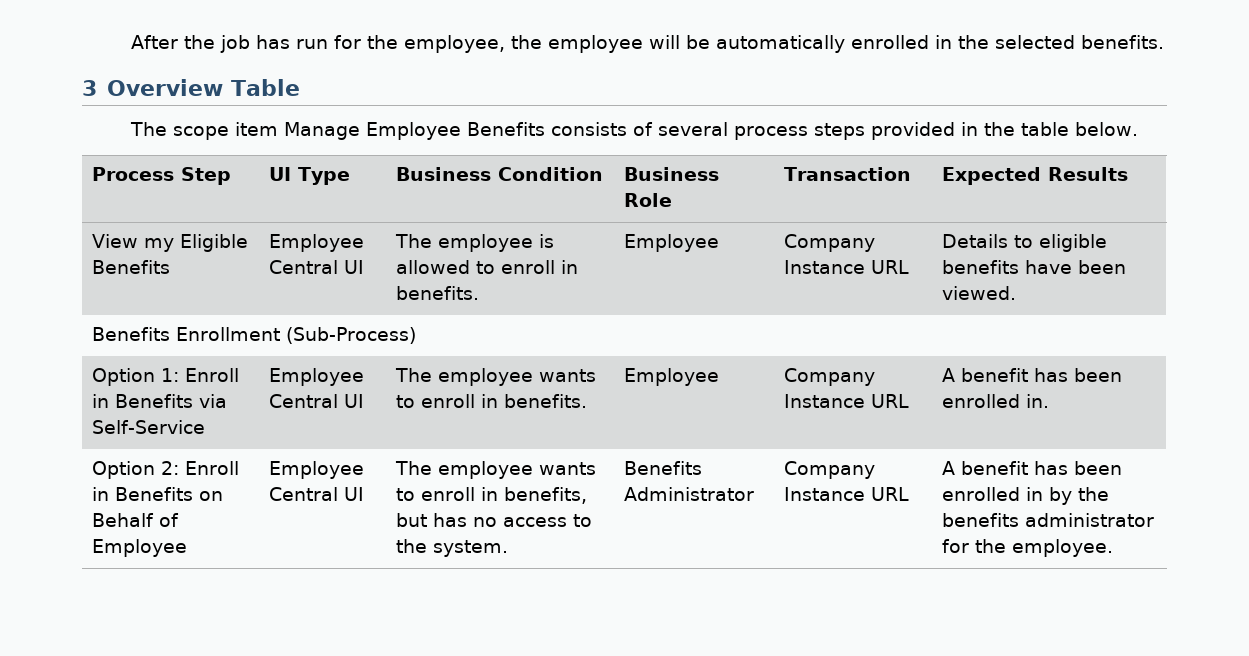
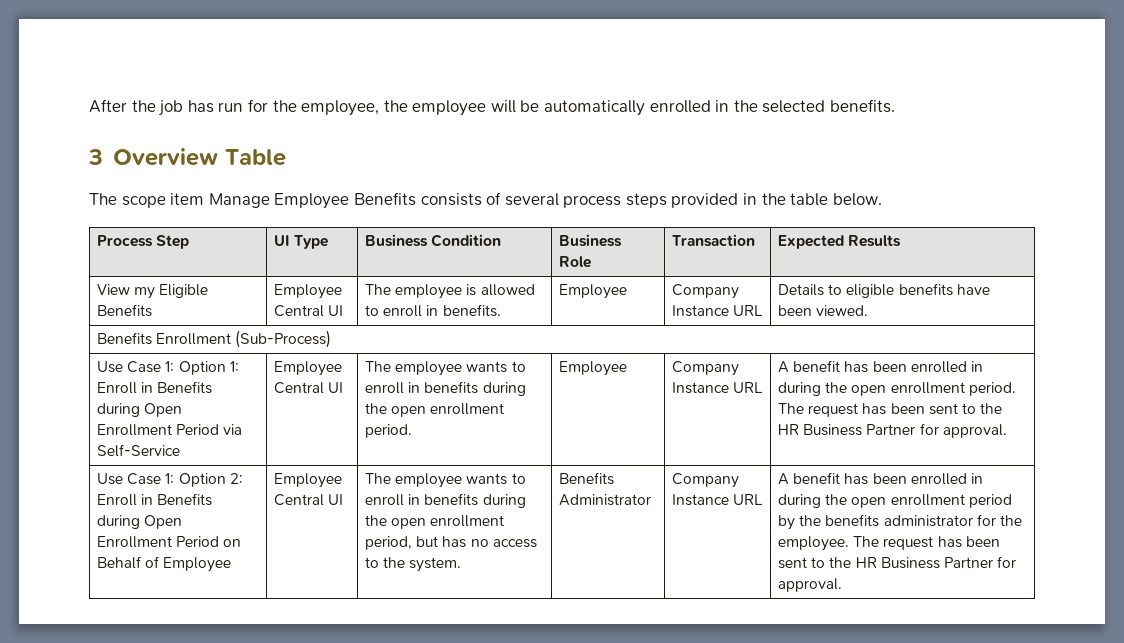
(416, 335) none -> [97,361,175,373] Use Case 1:
(193, 401) none -> [97,403,183,417] [97,424,220,436] during Open Enrollment Period
[503,394,587,408] benefits. -> [424,381,526,396] [365,403,505,417] [365,424,413,438] benefits during the open enrollment period.
[1025,394,1049,408] in. // -> [970,361,983,372] [778,382,1016,396] [778,403,1003,417] [778,423,1007,438] [97,473,175,485] in during the open enrollment period. The request has been sent to the HR Business Partner for approval. // Use Case 1:
(193, 494) none -> [97,515,183,529] [97,536,220,548] during Open Enrollment Period
[503,487,587,504] benefits, -> [424,493,526,508] [365,515,505,529] [365,536,413,550] benefits during the open enrollment period,
(1043, 494) none -> [778,494,1012,508] during the open enrollment period
(1113, 548) none -> [853,536,1000,550] [778,556,1017,569] [778,578,843,592] The request has been sent to the HR Business Partner for approval.

